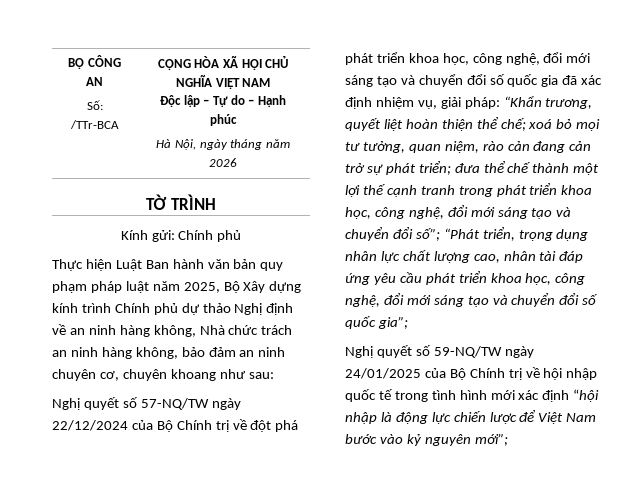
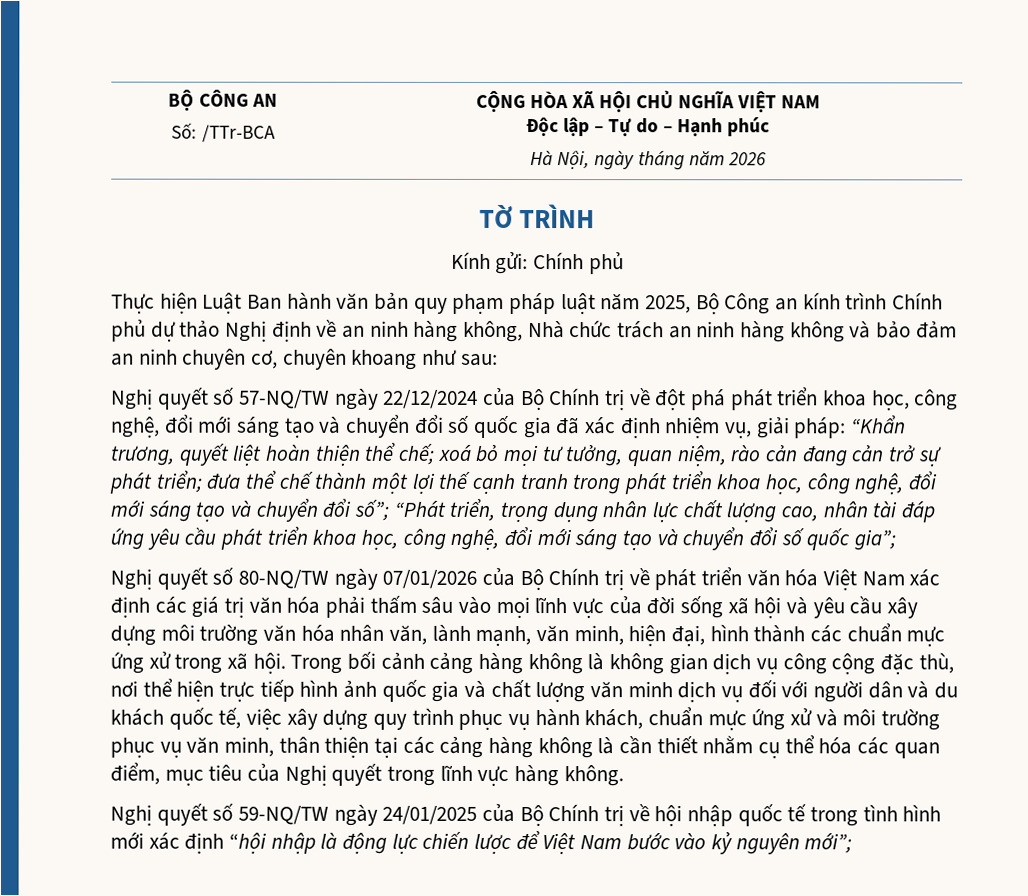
[243,281,302,293] Xây dựng -> [724,293,799,315] Công an
[135,347,178,359] không, -> [789,321,872,343] không và
(408, 322) none -> [110,567,941,591] [110,595,919,619] [110,623,946,647] [110,651,954,675] [110,678,959,703] [110,707,941,731] [110,735,940,759] [110,762,624,787] // Nghị quyết số 80-NQ/TW ngày 07/01/2026 của Bộ Chính trị về phát triển văn hóa Việt Nam xác định các giá trị văn hóa phải thấm sâu vào mọi lĩnh vực của đời sống xã hội và yêu cầu xây dựng môi trường văn hóa nhân văn, lành mạnh, văn minh, hiện đại, hình thành các chuẩn mực ứng xử trong xã hội. Trong bối cảnh cảng hàng không là không gian dịch vụ công cộng đặc thù, nơi thể hiện trực tiếp hình ảnh quốc gia và chất lượng văn minh dịch vụ đối với người dân và du khách quốc tế, việc xây dựng quy trình phục vụ hành khách, chuẩn mực ứng xử và môi trường phục vụ văn minh, thân thiện tại các cảng hàng không là cần thiết nhằm cụ thể hóa các quan điểm, mục tiêu của Nghị quyết trong lĩnh vực hàng không.

